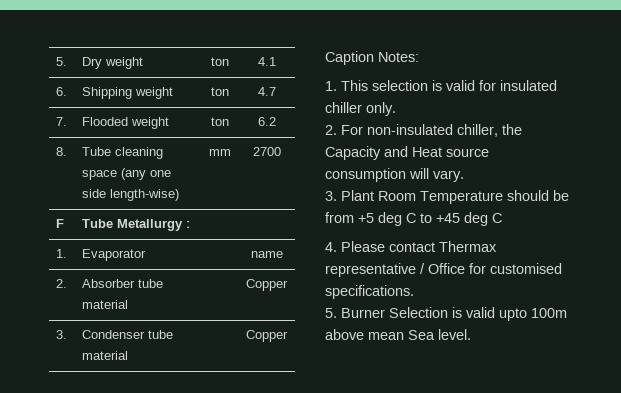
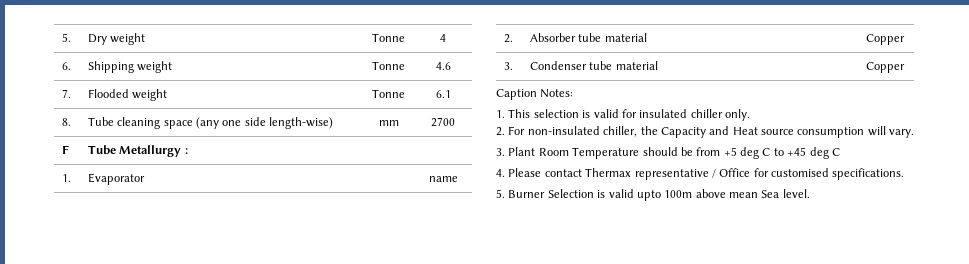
[211,57,229,66] [257,57,276,66] ton | 4.1 -> [372,33,405,42] [440,34,446,42] Tonne | 4
[211,87,229,96] [257,87,276,96] ton | 4.7 -> [372,61,405,70] [435,62,451,70] Tonne | 4.6
[211,117,229,126] [257,117,276,126] ton | 6.2 -> [372,89,405,98] [435,90,451,98] Tonne | 6.1

